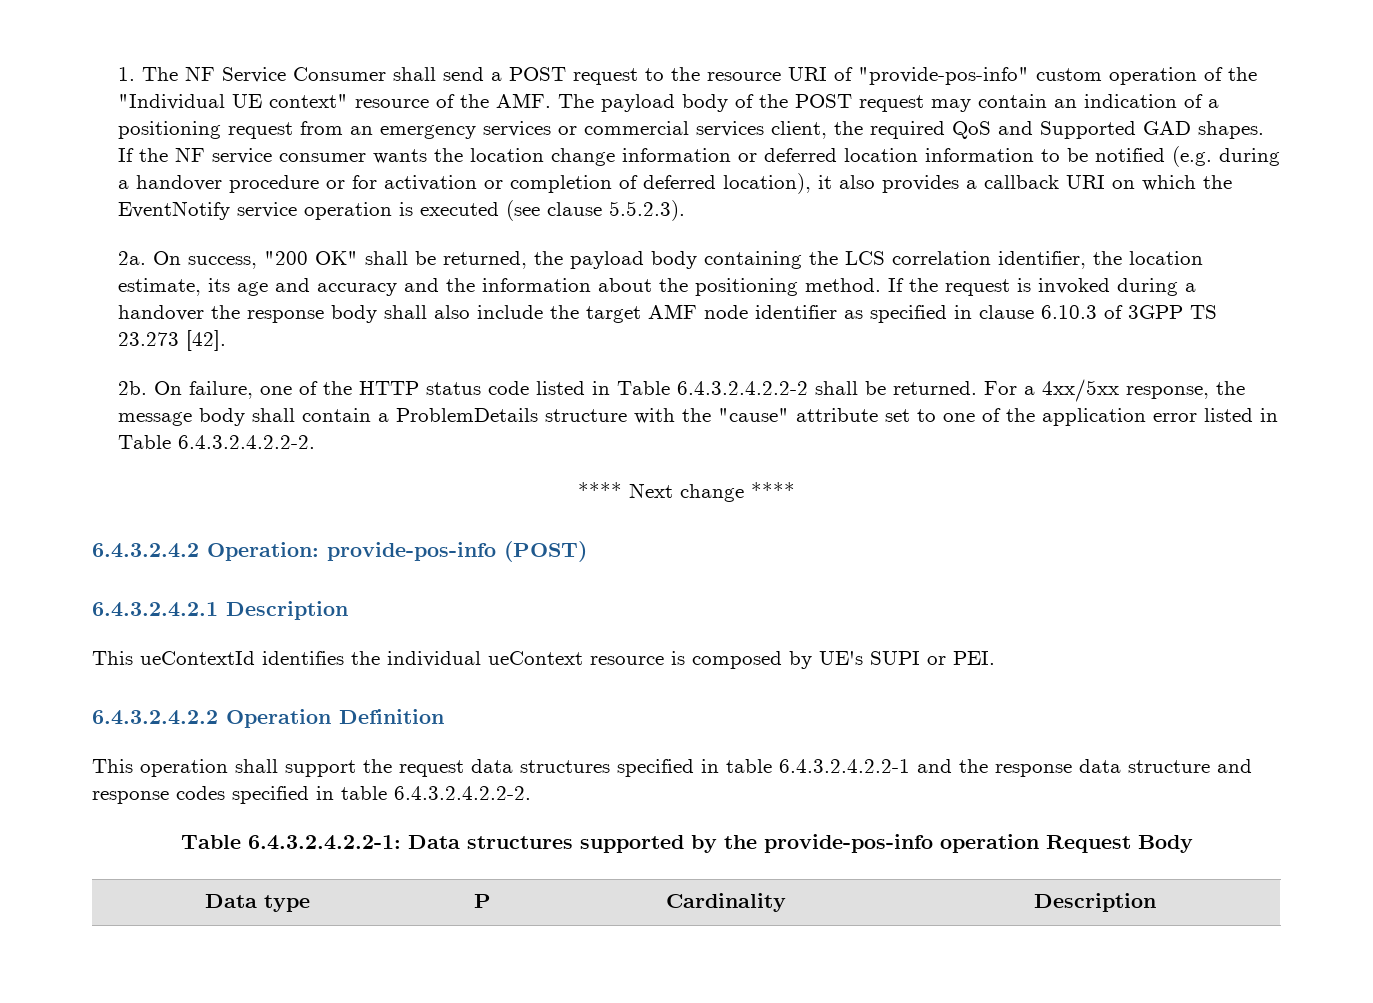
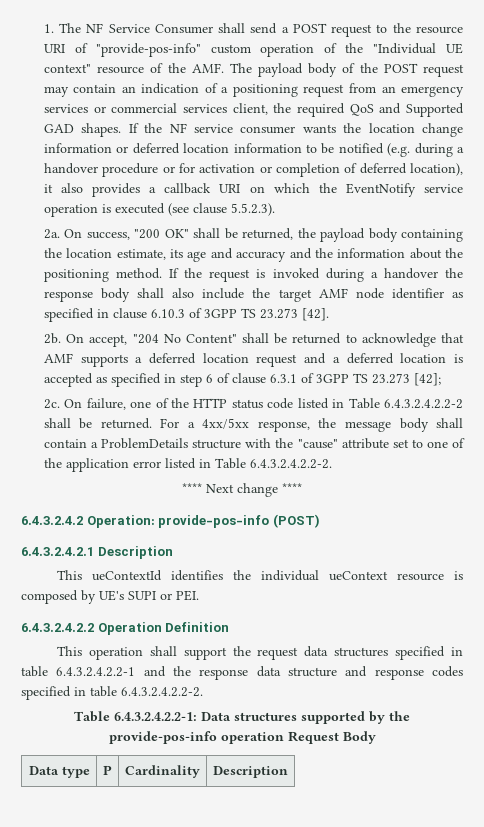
[845,251,1123,269] LCS correlation identifier, the -> (62, 253) none
(183, 388) none -> [89,333,465,347] [43,353,464,367] [43,373,441,387] [43,399,83,409] accept, "204 No Content" shall be returned to acknowledge that AMF supports a deferred location request and a deferred location is accepted as specified in step 6 of clause 6.3.1 of 3GPP TS 23.273 [42]; // 2c. On

